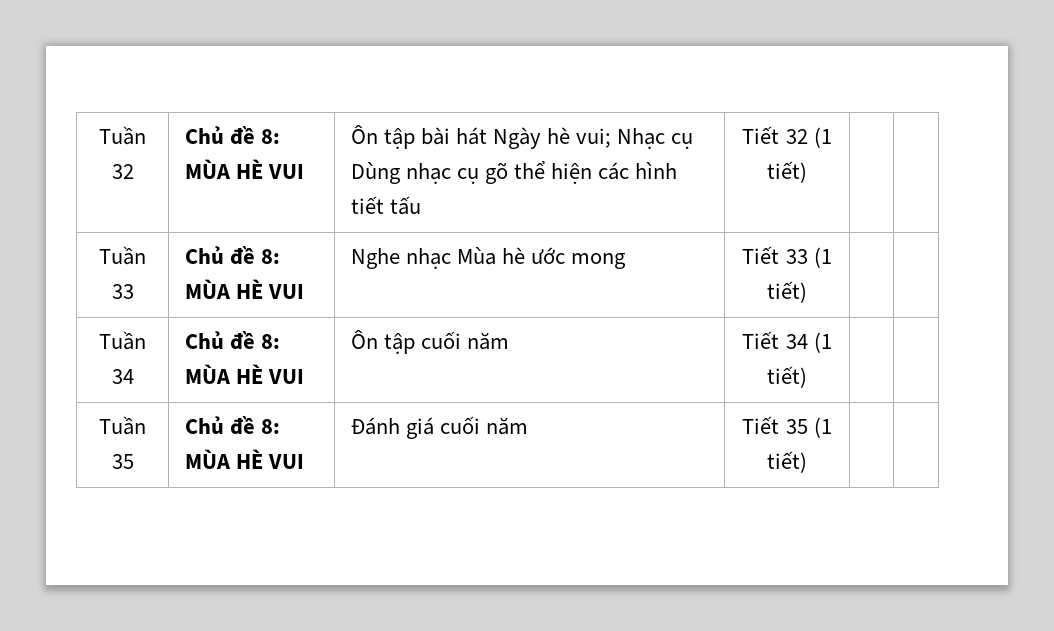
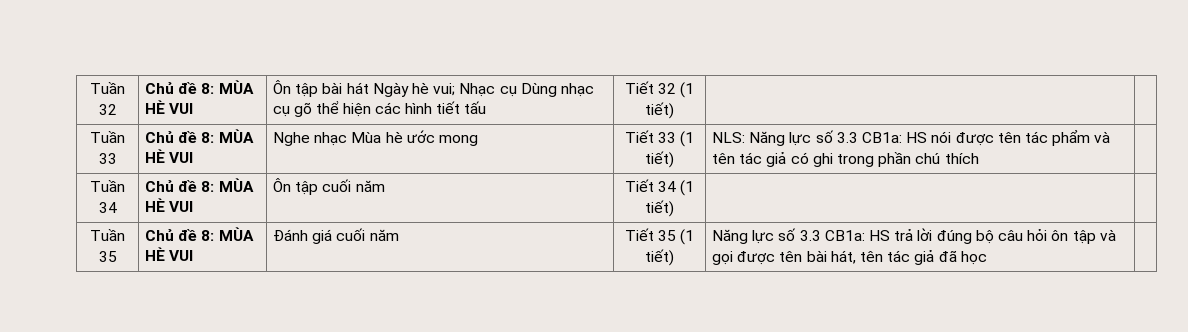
(807, 292) none -> [712,130,1111,146] [712,152,979,167] NLS: Năng lực số 3.3 CB1a: HS nói được tên tác phẩm và tên tác giả có ghi trong phần chú thích
(807, 462) none -> [712,228,1116,244] [712,250,987,265] Năng lực số 3.3 CB1a: HS trả lời đúng bộ câu hỏi ôn tập và gọi được tên bài hát, tên tác giả đã học

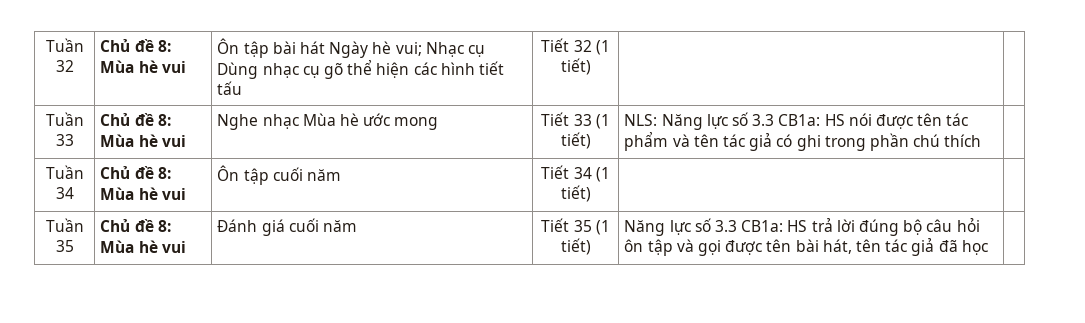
[218,80,254,94] [145,100,194,114] MÙA HÈ VUI -> [100,60,186,73] Mùa hè vui
[218,129,254,143] [145,149,194,163] MÙA HÈ VUI -> [100,134,186,147] Mùa hè vui
[218,178,254,192] [145,198,194,212] MÙA HÈ VUI -> [100,187,186,200] Mùa hè vui
[218,227,254,241] [145,247,194,261] MÙA HÈ VUI -> [100,240,186,253] Mùa hè vui

